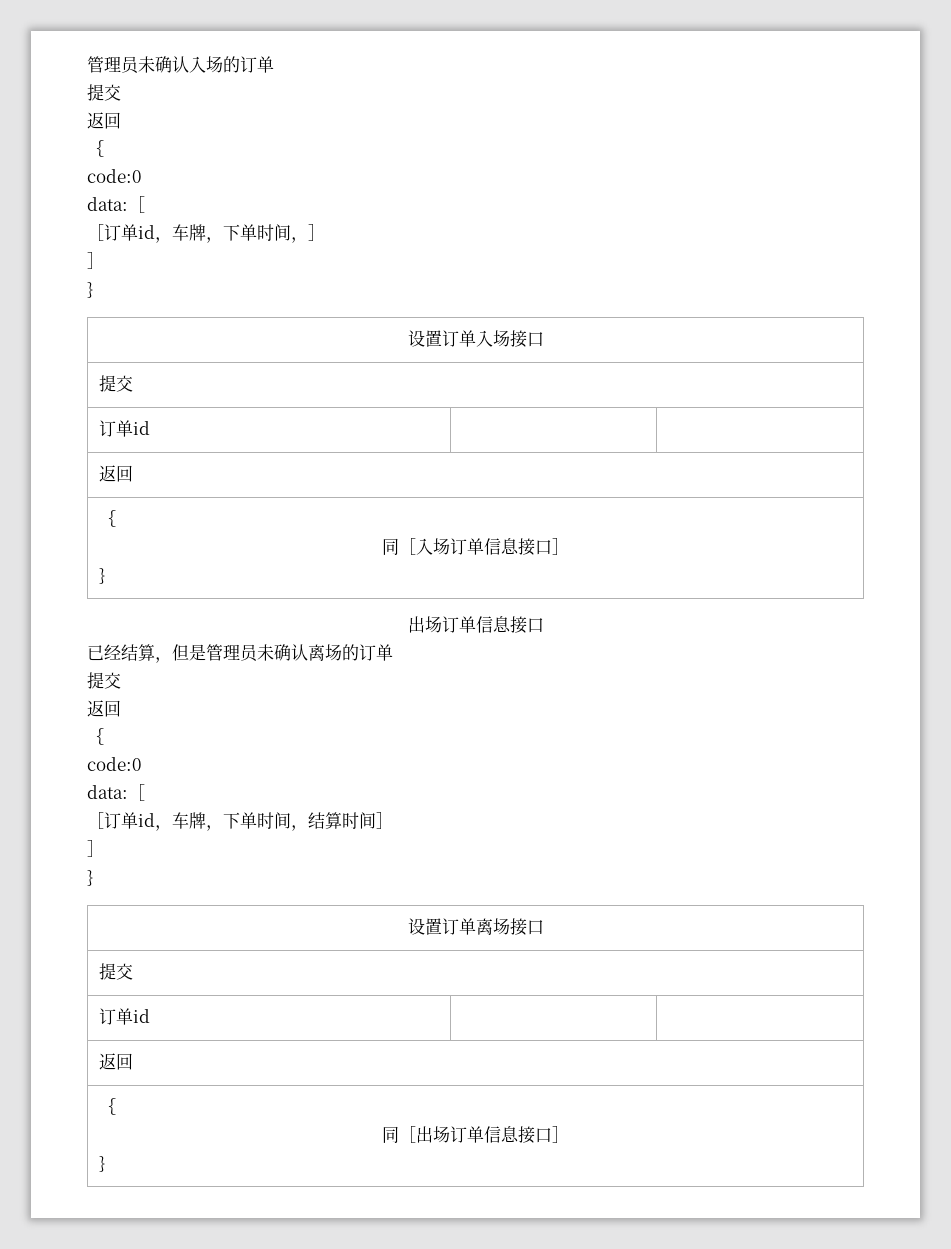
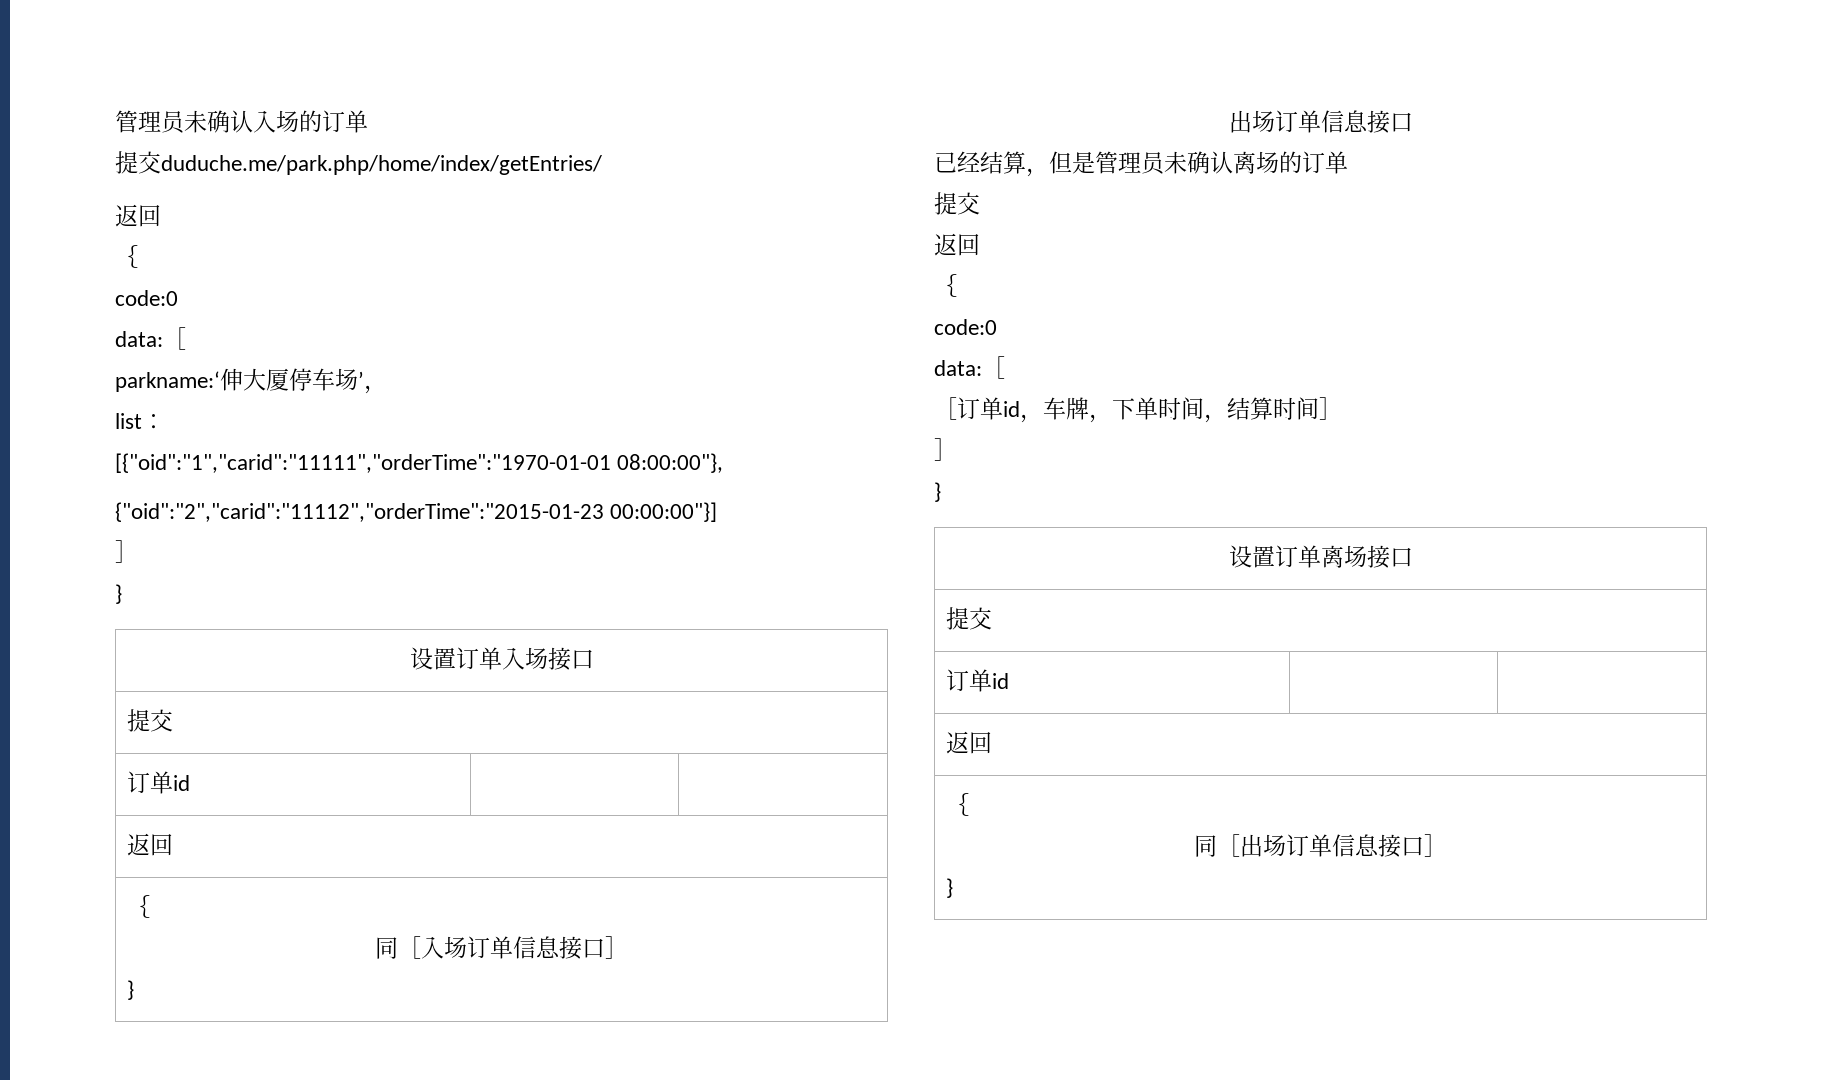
[87,112,121,129] [87,140,104,157] [87,169,141,183] [87,196,145,213] [87,224,325,243] // 返回 // ｛ // code:0 // data:［ // ［订单id，车牌，下单时间，］ -> [161,155,602,175] [115,204,161,227] [115,245,138,268] [115,290,178,306] [115,327,186,350] [115,368,387,394] [115,413,165,429] [115,453,724,473] [115,502,718,522] duduche.me/park.php/home/index/getEntries/ // 返回 // ｛ // code:0 // data:［ // parkname:‘伸大厦停车场’， // list： // [{"oid":"1","carid":"11111","orderTime":"1970-01-01 08:00:00"}, // {"oid":"2","carid":"11112","orderTime":"2015-01-23 00:00:00"}]

